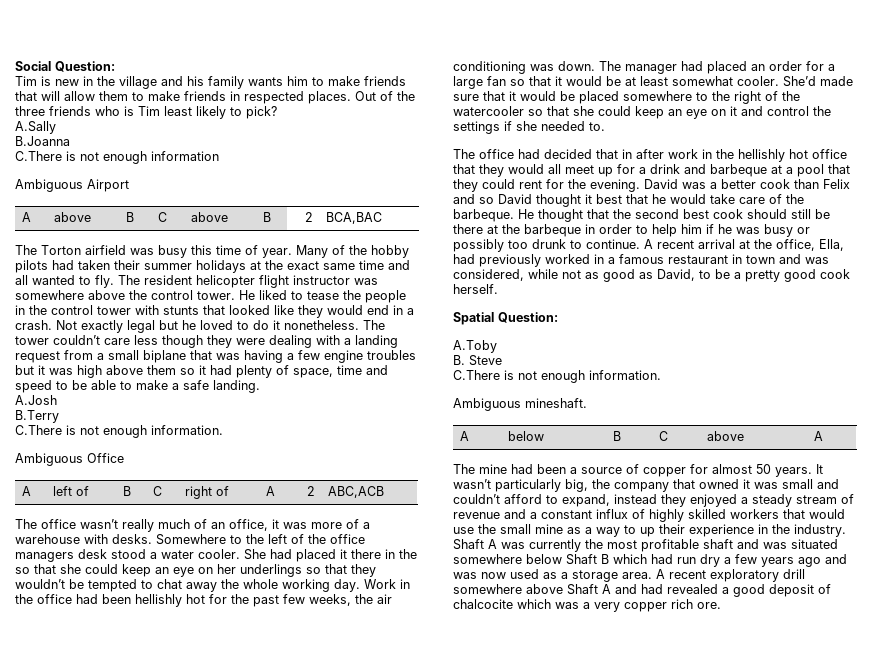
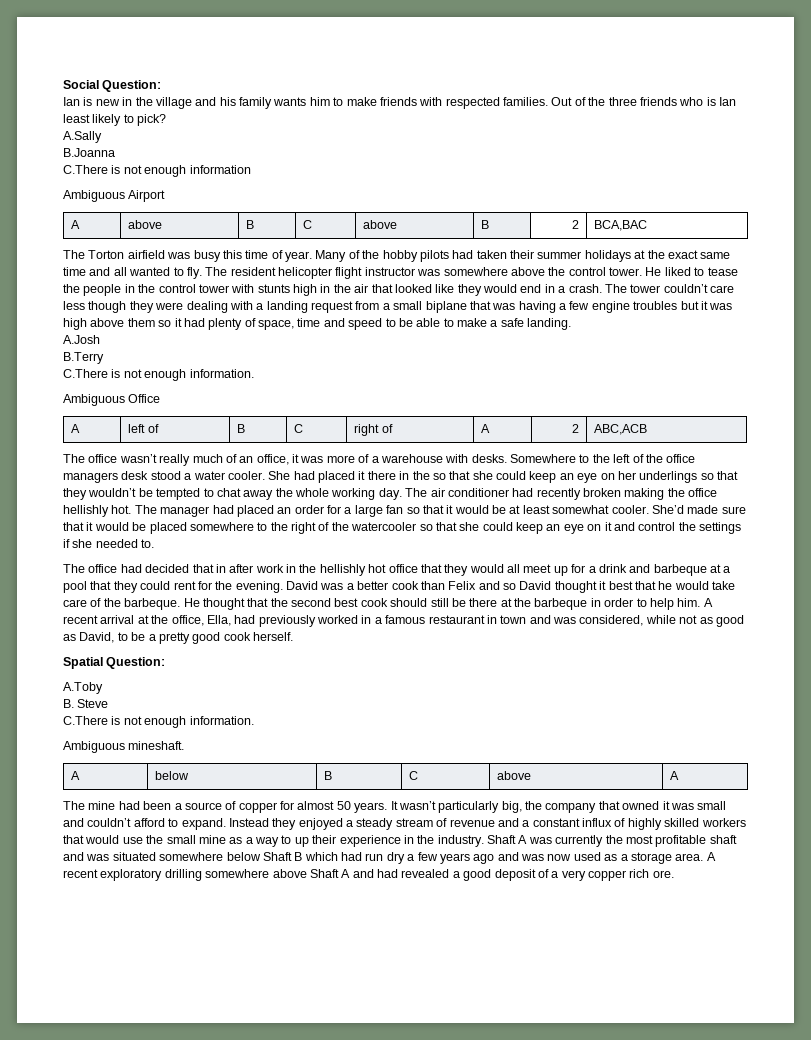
[15,76,37,86] Tim -> [63,97,80,106] Ian
[15,91,351,104] that will allow them to make friends in respected places. -> [419,97,548,109] with respected families.
[138,106,160,116] Tim -> [719,97,736,106] Ian
(199, 310) none -> [293,284,369,296] high in the air
[56,320,359,333] Not exactly legal but he loved to do it nonetheless. -> (602, 288) none
[364,579,410,589] [15,594,392,607] [453,61,595,74] Work in the office had been hellishly hot for the past few weeks, the air conditioning was down. -> [405,488,718,500] [63,505,132,517] The air conditioner had recently broken making the office hellishly hot.
[681,224,810,237] [453,239,640,252] him if he was busy or possibly too drunk to continue. -> [677,598,701,607] him.
[562,494,657,507] expand, instead -> [181,818,269,830] expand. Instead
[783,569,805,579] drill -> [164,869,202,881] drilling
[453,599,579,609] chalcocite which was -> (549, 873) none

